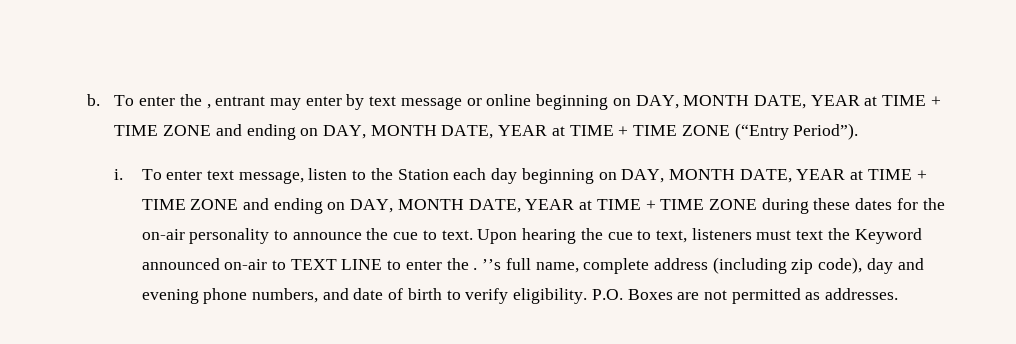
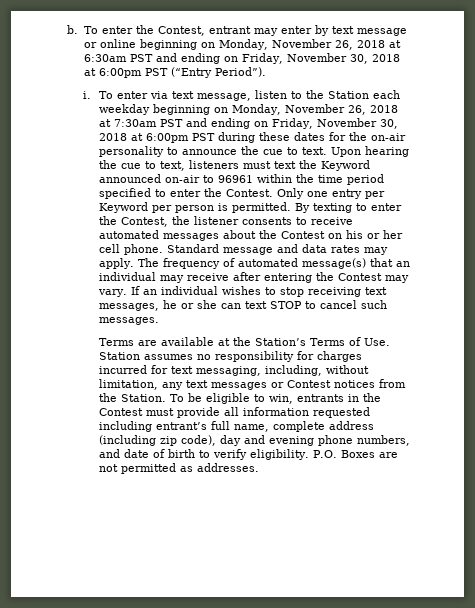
[206,104,211,109] , -> [157,26,205,36] Contest,
[635,95,941,109] [114,124,730,140] DAY, MONTH DATE, YEAR at TIME + TIME ZONE and ending on DAY, MONTH DATE, YEAR at TIME + TIME ZONE -> [218,39,401,50] [83,53,400,64] [83,68,168,78] Monday, November 26, 2018 at 6:30am PST and ending on Friday, November 30, 2018 at 6:00pm PST
(203, 175) none -> [150,91,169,99] via
[491,168,927,184] [141,198,757,214] day beginning on DAY, MONTH DATE, YEAR at TIME + TIME ZONE and ending on DAY, MONTH DATE, YEAR at TIME + TIME ZONE -> [99,104,399,115] [99,118,399,129] [99,133,216,143] weekday beginning on Monday, November 26, 2018 at 7:30am PST and ending on Friday, November 30, 2018 at 6:00pm PST
[290,258,502,270] TEXT LINE to enter the . ’’s -> [218,174,385,185] [99,188,386,199] [99,202,403,213] [99,216,354,227] [99,230,404,241] [99,244,389,255] [99,258,411,269] [99,272,410,283] [98,286,388,297] [99,300,388,311] [99,317,160,325] [99,337,391,346] [99,351,363,362] [99,365,370,376] [99,379,407,390] [99,393,382,404] [99,407,371,418] [99,421,208,432] 96961 within the time period specified to enter the Contest. Only one entry per Keyword per person is permitted. By texting to enter the Contest, the listener consents to receive automated messages about the Contest on his or her cell phone. Standard message and data rates may apply. The frequency of automated message(s) that an individual may receive after entering the Contest may vary. If an individual wishes to stop receiving text messages, he or she can text STOP to cancel such messages. // Terms are available at the Station’s Terms of Use. Station assumes no responsibility for charges incurred for text messaging, including, without limitation, any text messages or Contest notices from the Station. To be eligible to win, entrants in the Contest must provide all information requested including entrant’s

